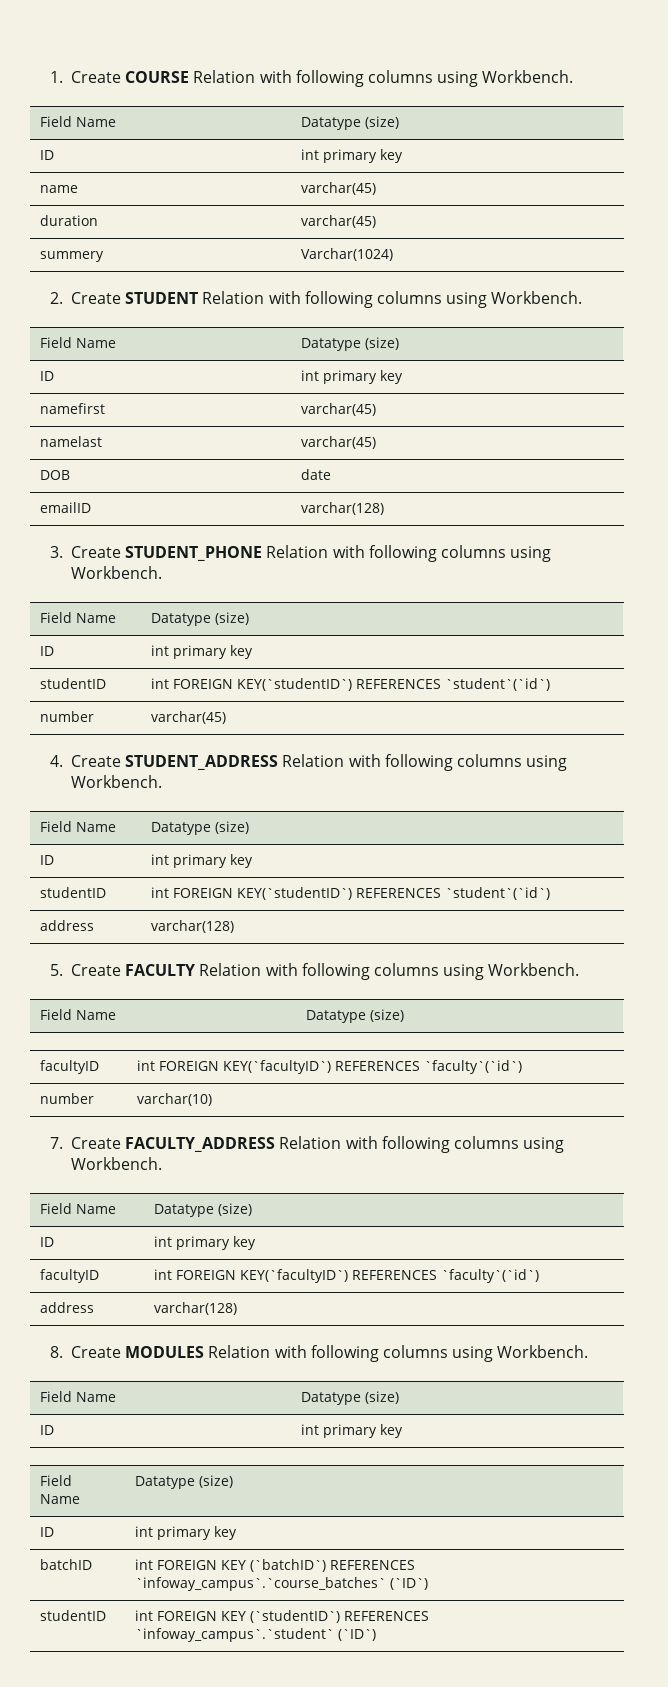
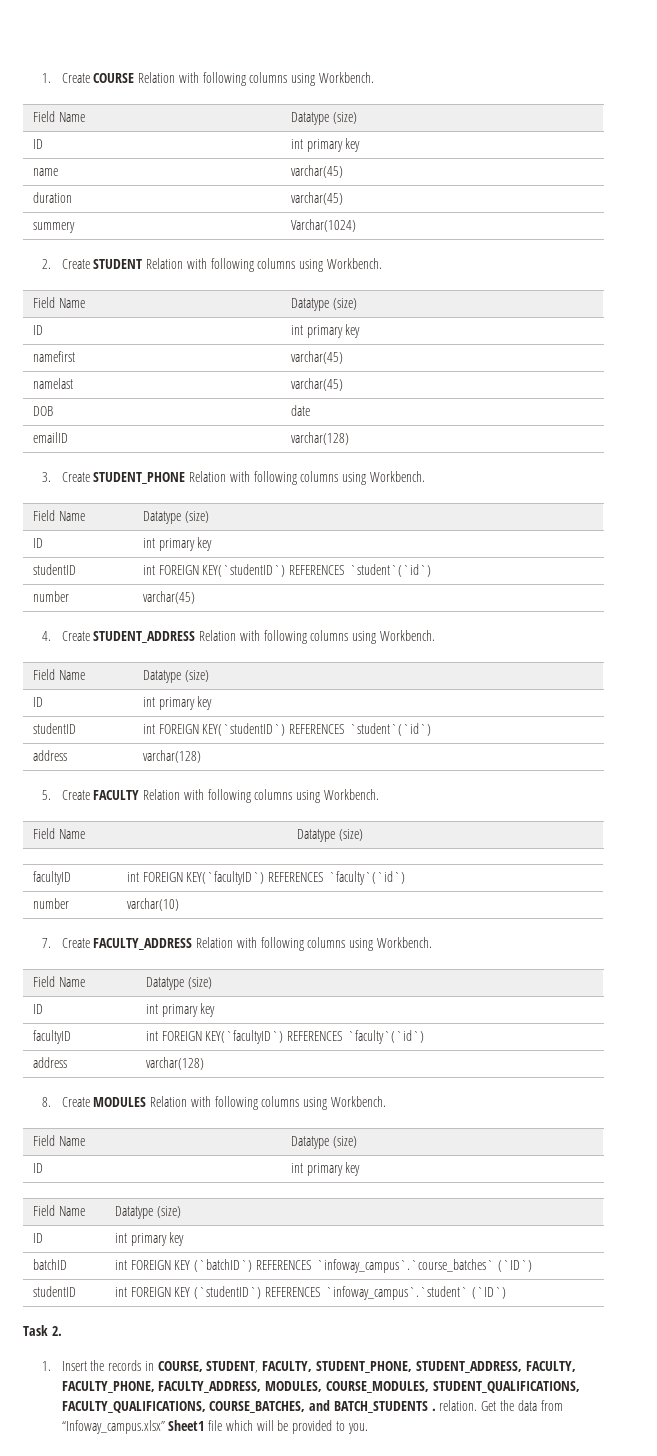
(377, 1635) none -> [23,1325,62,1336] [42,1360,576,1373] [61,1381,580,1393] [61,1400,563,1413] [61,1420,368,1434] // Task 2. // 1. Insert the records in COURSE, STUDENT, FACULTY, STUDENT_PHONE, STUDENT_ADDRESS, FACULTY, FACULTY_PHONE, FACULTY_ADDRESS, MODULES, COURSE_MODULES, STUDENT_QUALIFICATIONS, FACULTY_QUALIFICATIONS, COURSE_BATCHES, and BATCH_STUDENTS . relation. Get the data from “Infoway_campus.xlsx” Sheet1 file which will be provided to you.

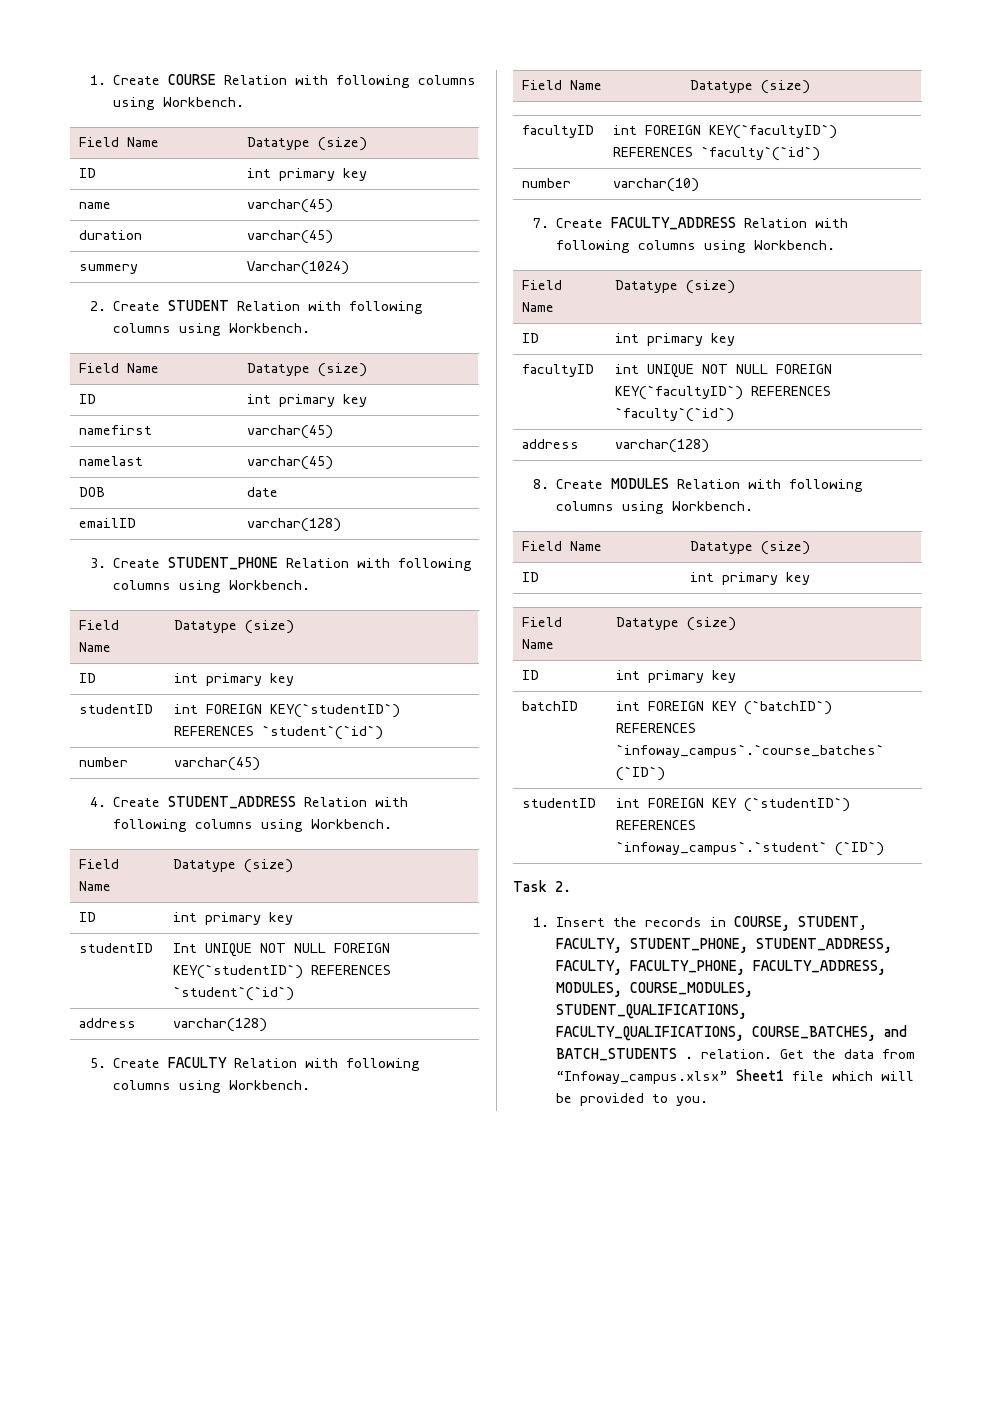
[142,724,155,734] int -> [173,943,327,957] Int UNIQUE NOT NULL
(158, 1036) none -> [647,364,769,378] UNIQUE NOT NULL

